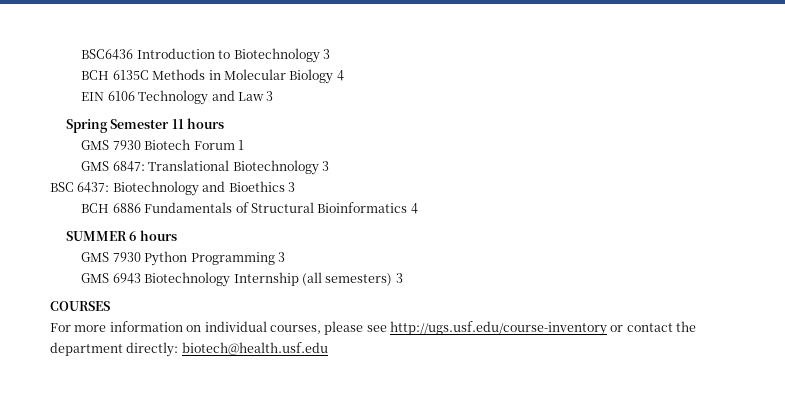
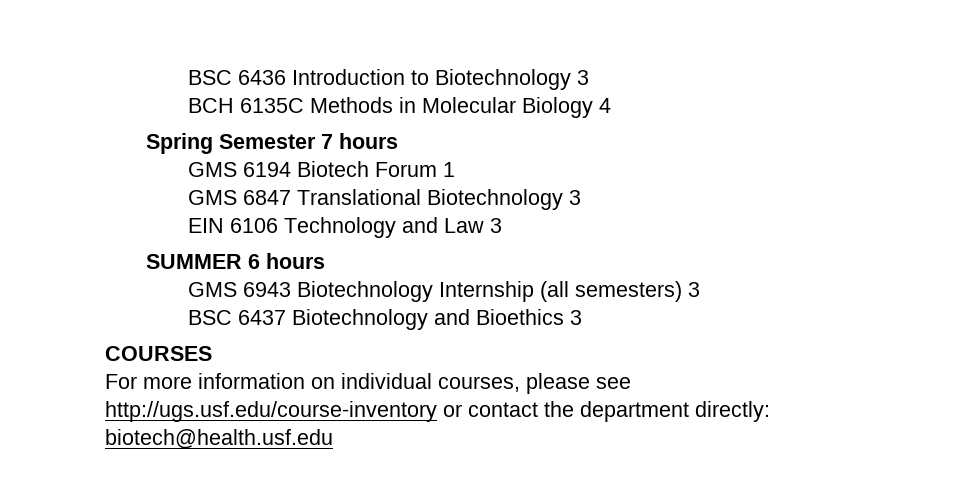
[81,49,134,60] BSC6436 -> [187,70,286,85] BSC 6436
(344, 75) none -> [146,133,399,154] [187,161,455,177] [187,189,581,210] // Spring Semester 7 hours // GMS 6194 Biotech Forum 1 // GMS 6847 Translational Biotechnology 3
[65,118,224,133] [81,139,244,150] [81,160,329,175] [50,181,295,196] [81,202,418,214] [65,230,177,241] [81,251,285,266] Spring Semester 11 hours // GMS 7930 Biotech Forum 1 // GMS 6847: Translational Biotechnology 3 // BSC 6437: Biotechnology and Bioethics 3 // BCH 6886 Fundamentals of Structural Bioinformatics 4 // SUMMER 6 hours // GMS 7930 Python Programming 3 -> [146,253,326,269] SUMMER 6 hours
(403, 278) none -> [187,309,582,330] // BSC 6437 Biotechnology and Bioethics 3

